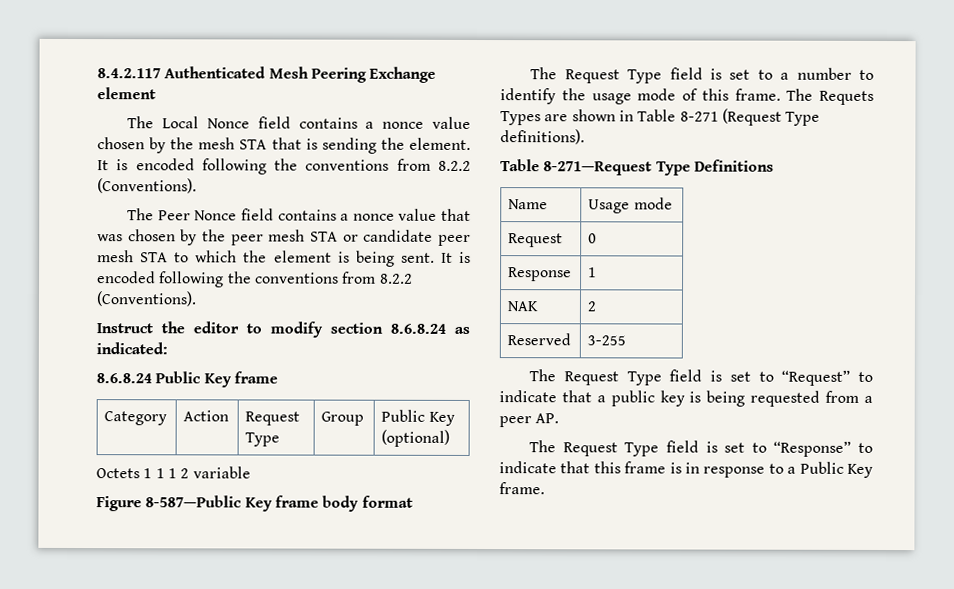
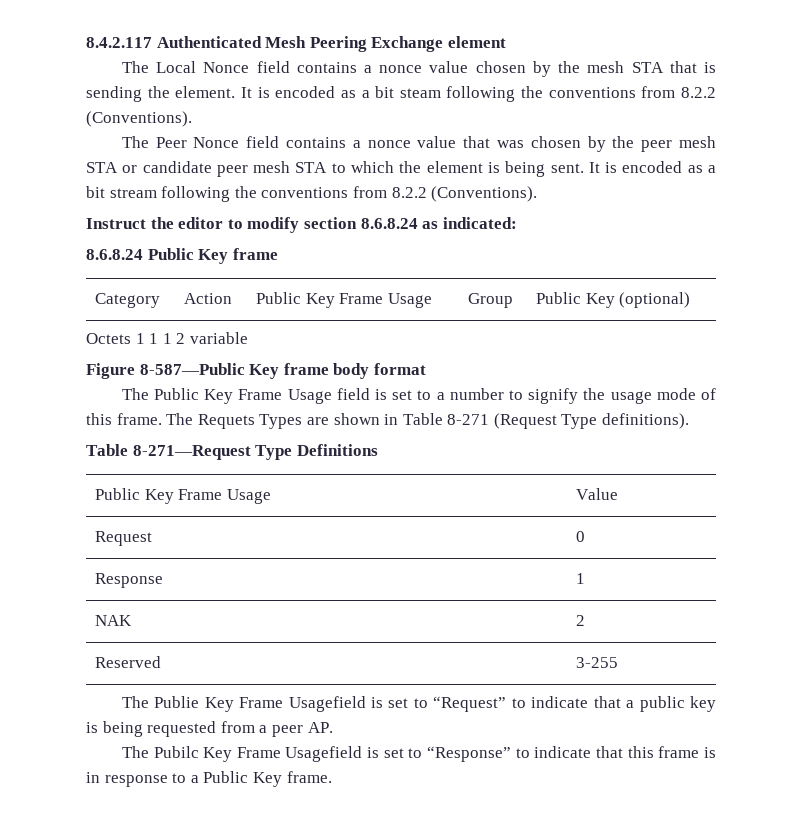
(195, 164) none -> [340,86,441,98] as a bit steam
(156, 277) none -> [687,165,716,173] [86,186,157,198] as a bit stream
[245,411,301,426] [245,432,281,447] Request Type -> [255,292,432,308] Public Key Frame Usage
[564,69,663,84] Request Type -> [154,388,332,404] Public Key Frame Usage
[500,88,556,105] identify -> [528,388,579,404] signify
[508,199,549,210] [588,197,673,214] Name | Usage mode -> [94,488,271,504] [575,488,618,500] Public Key Frame Usage | Value
[564,369,703,386] Request Type field -> [154,696,366,712] Publie Key Frame Usagefield
[562,440,700,457] Request Type field -> [153,746,363,762] Pubilc Key Frame Usagefield

